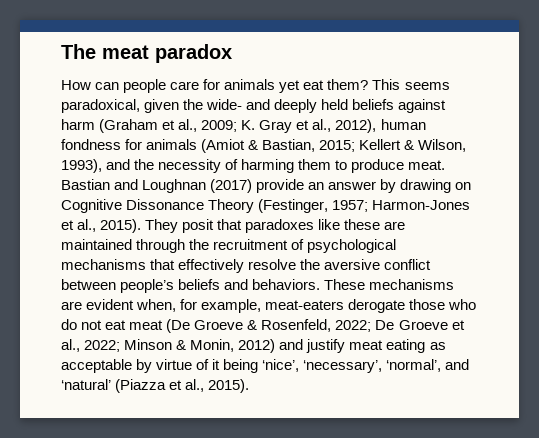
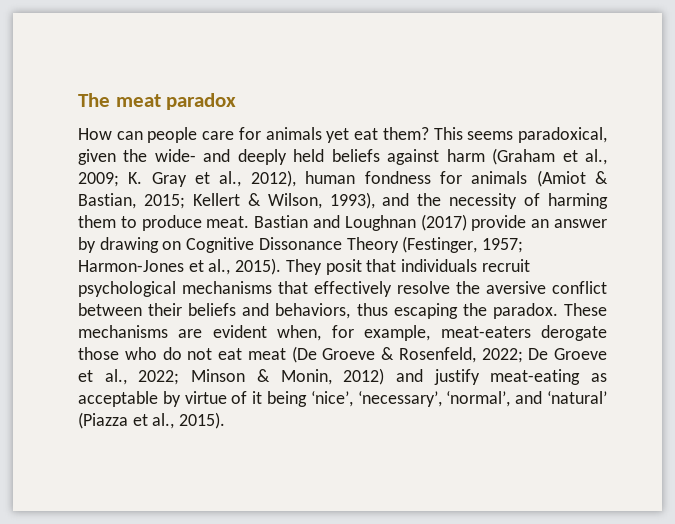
[245,219,406,233] [61,239,305,253] paradoxes like these are maintained through the recruitment of -> [401,259,530,272] individuals recruit
[120,279,175,293] people’s -> [148,303,183,316] their
[252,279,321,290] behaviors. -> [275,303,558,319] behaviors, thus escaping the paradox.
[349,339,426,353] meat eating -> [490,369,581,385] meat-eating

